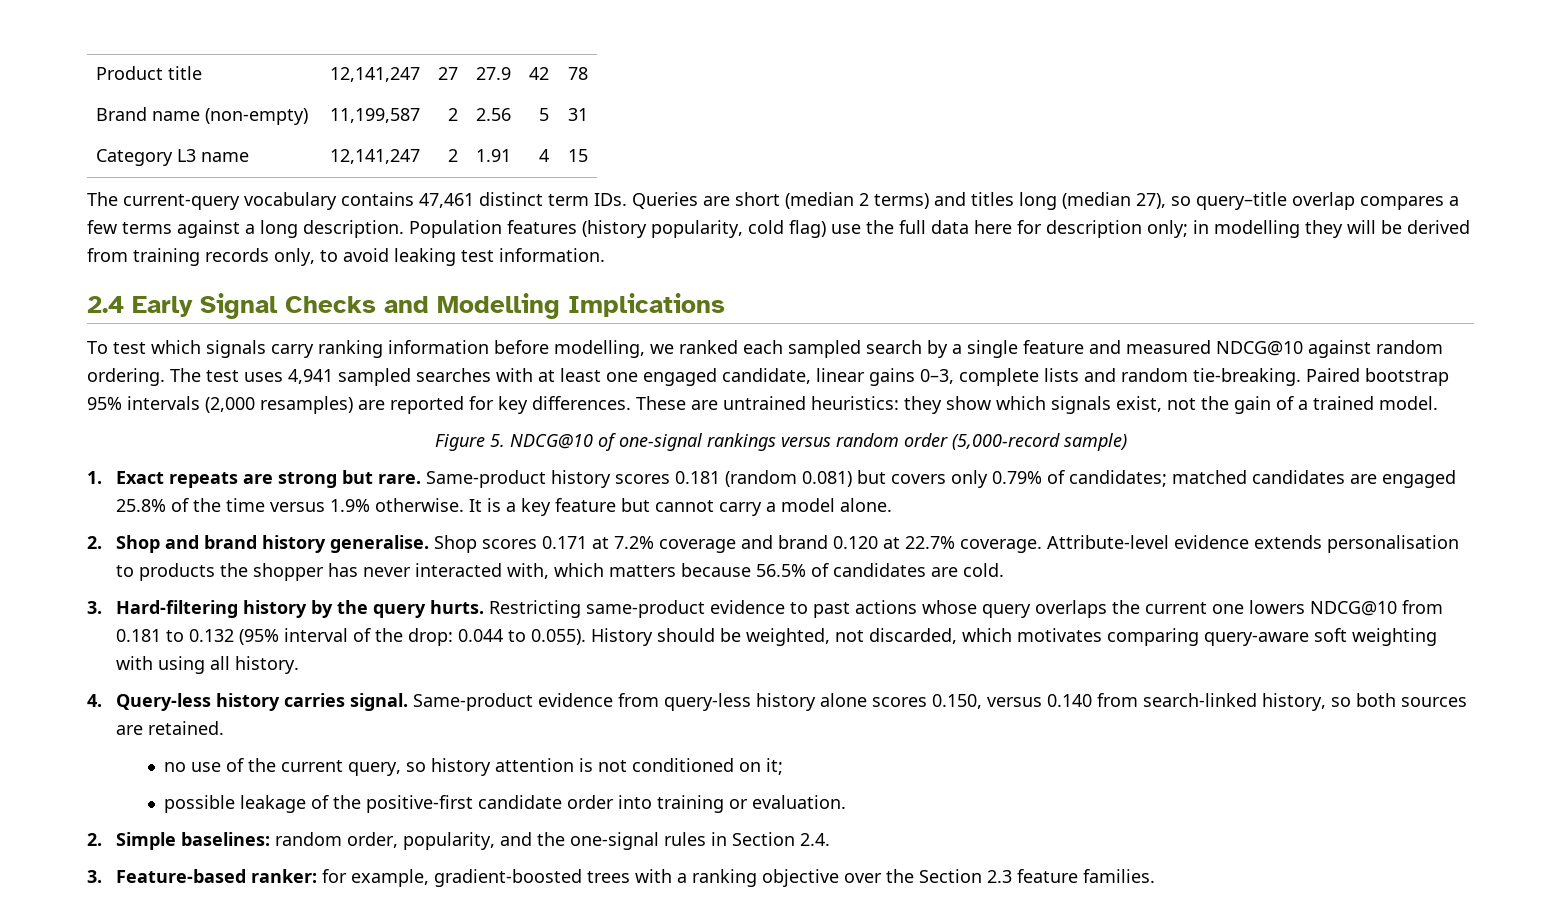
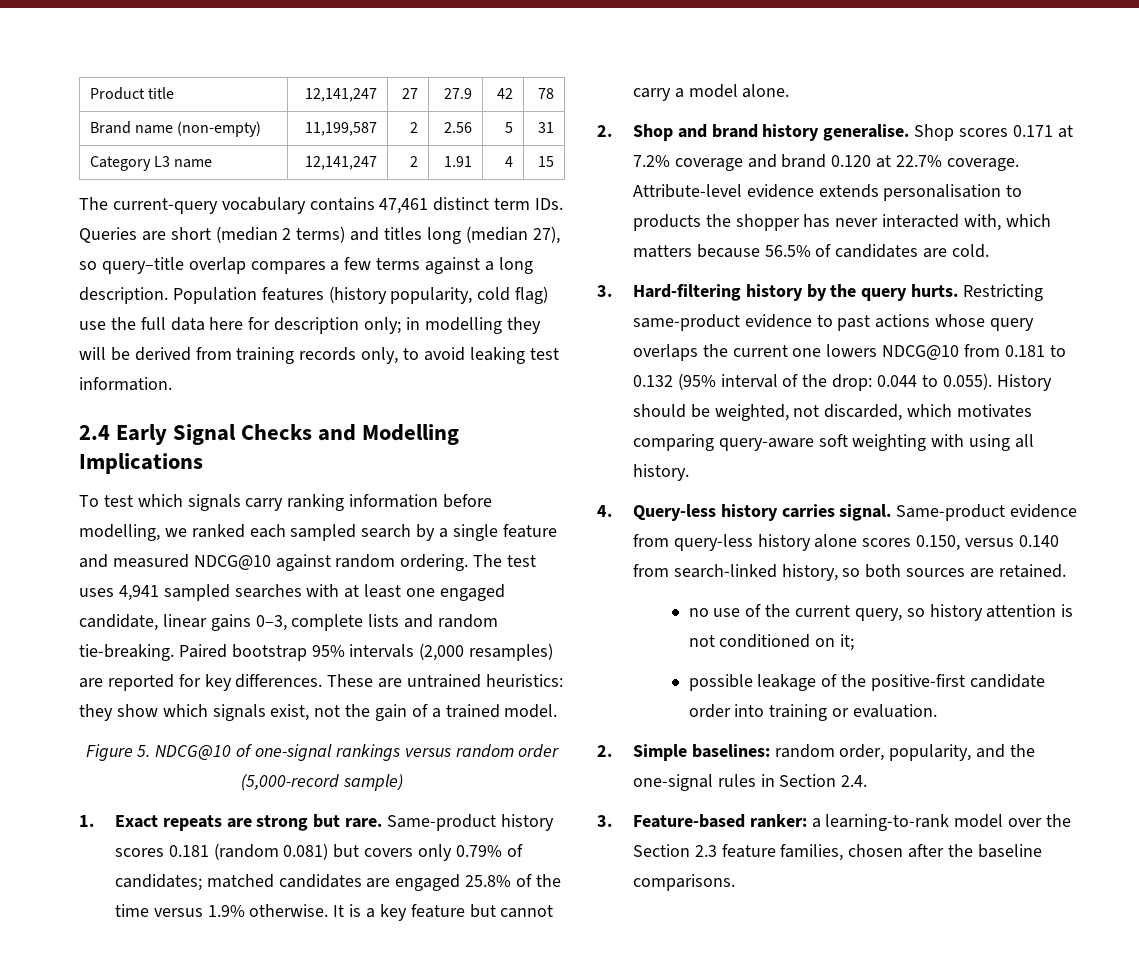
[321,869,839,887] for example, gradient-boosted trees with a ranking objective -> [811,814,1004,831] a learning-to-rank model
[1082,869,1155,883] families. -> [780,844,1042,861] [632,874,735,891] families, chosen after the baseline comparisons.

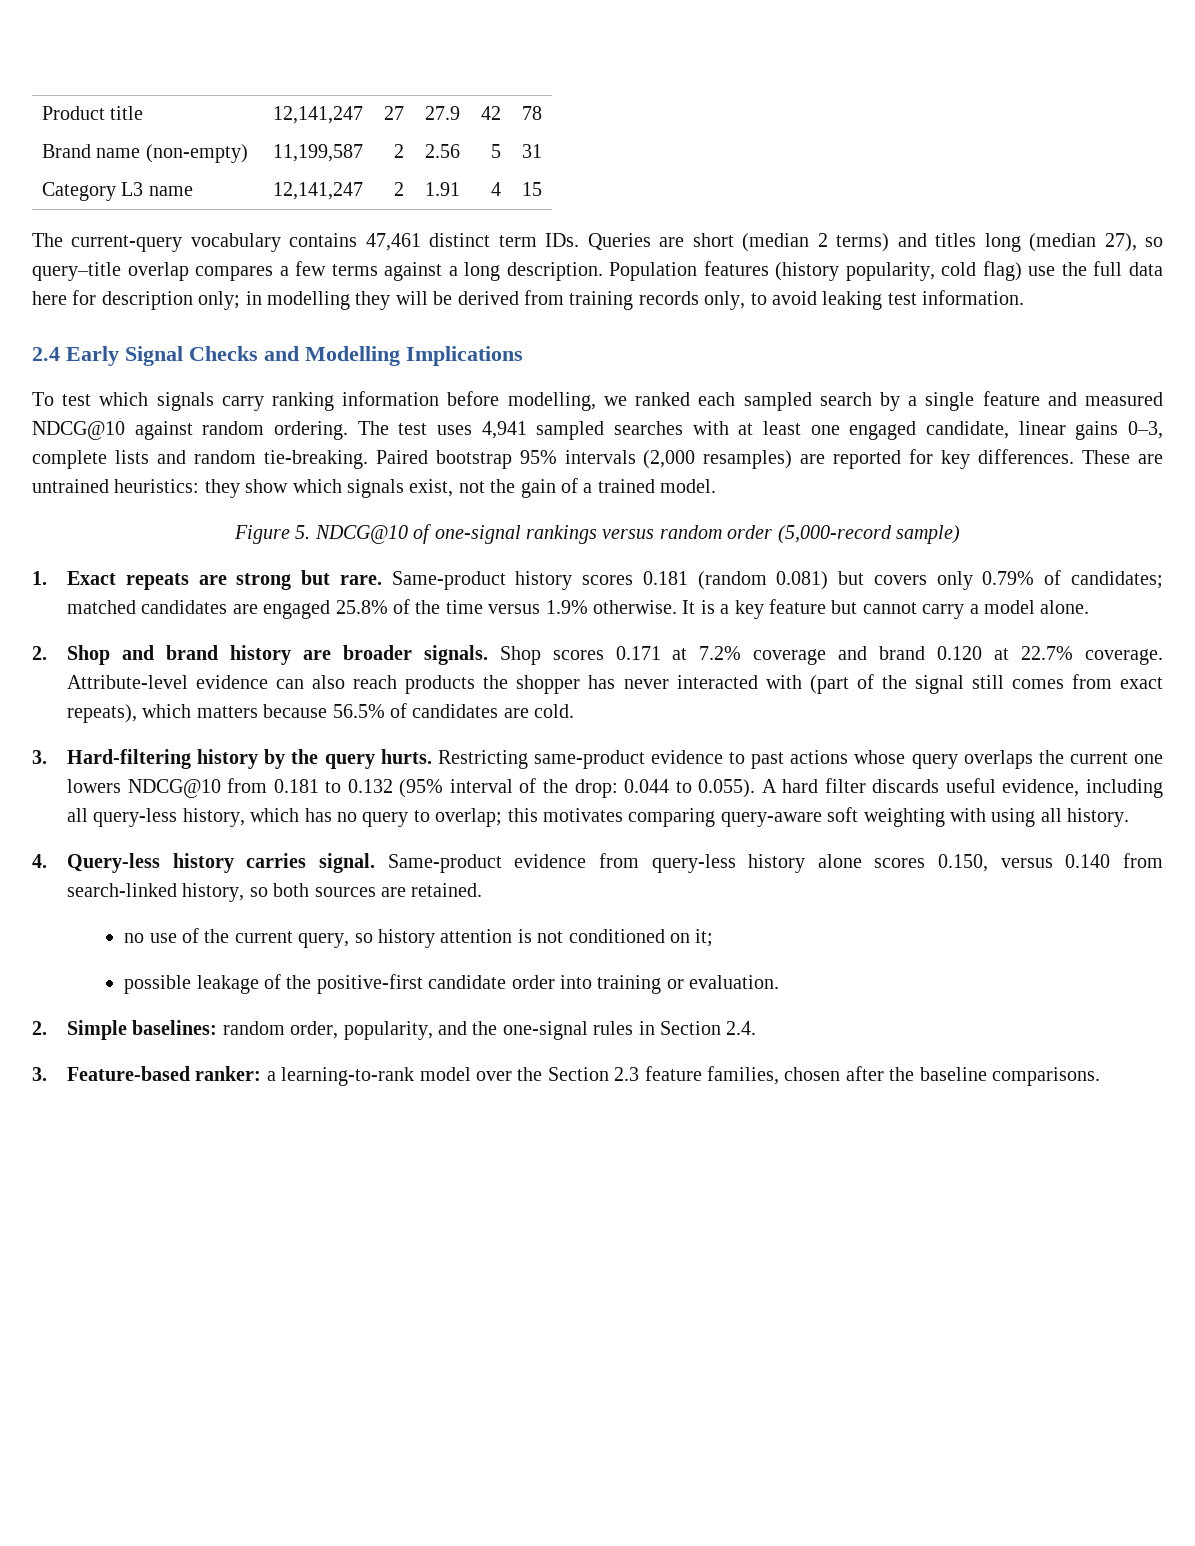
[823,124,910,141] generalise. -> [302,645,488,665] are broader signals.
[818,184,1023,201] extends personalisation to -> [276,675,398,689] can also reach
[964,214,1002,231] with, -> [765,674,1164,694] [67,704,138,723] with (part of the signal still comes from exact repeats),
[996,374,1052,391] [632,404,953,421] History should be weighted, not discarded, which -> [761,778,1164,798] [67,808,538,827] A hard filter discards useful evidence, including all query-less history, which has no query to overlap; this

